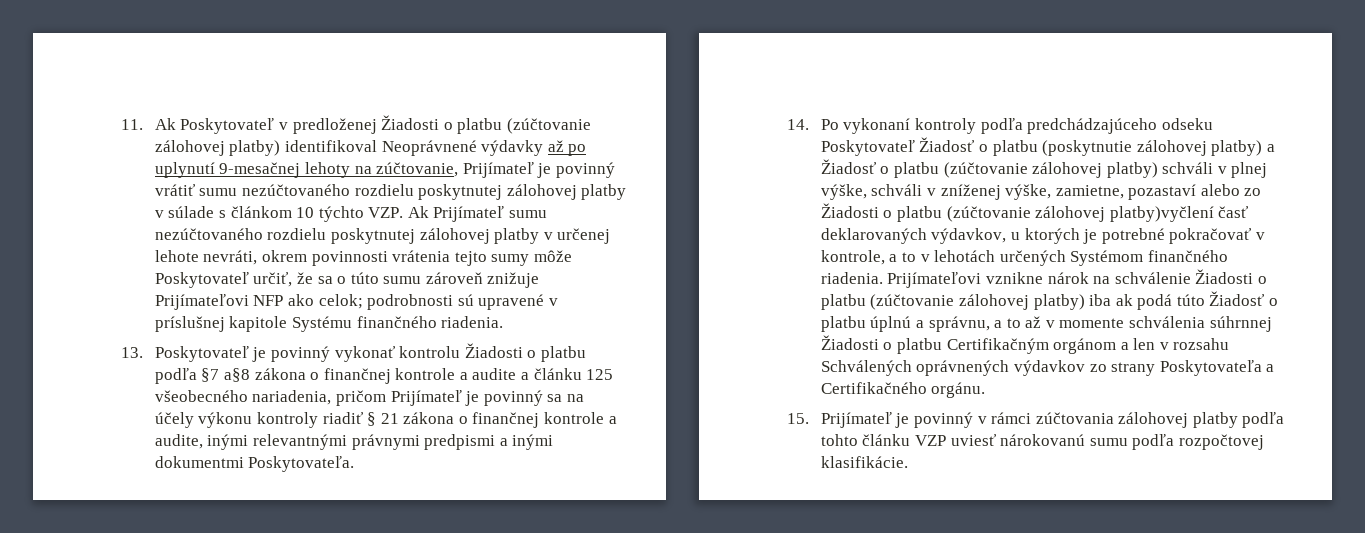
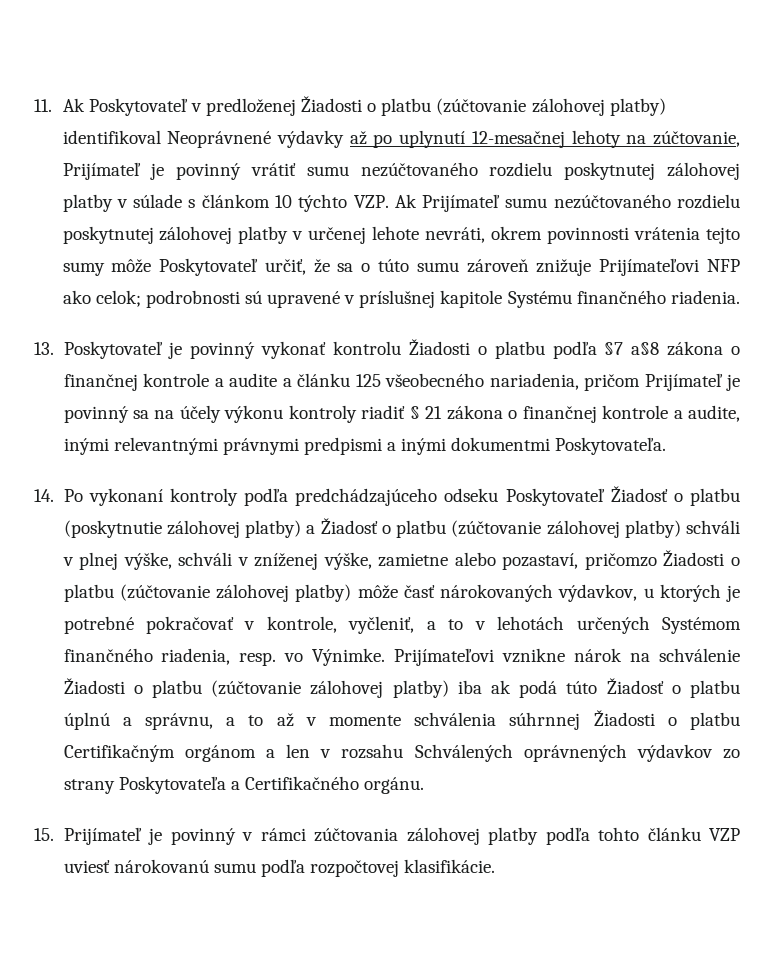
[219,162,301,178] 9-mesačnej -> [471,131,565,148] 12-mesačnej
[1055,184,1262,200] [820,203,1249,222] [820,228,927,244] zamietne, pozastaví alebo zo Žiadosti o platbu (zúčtovanie zálohovej platby)vyčlení časť deklarovaných -> [378,550,740,570] [63,584,553,602] zamietne alebo pozastaví, pričomzo Žiadosti o platbu (zúčtovanie zálohovej platby) môže časť nárokovaných
(885, 257) none -> [348,616,415,634] vyčleniť,
[820,272,883,284] riadenia. -> [161,648,386,666] riadenia, resp. vo Výnimke.

